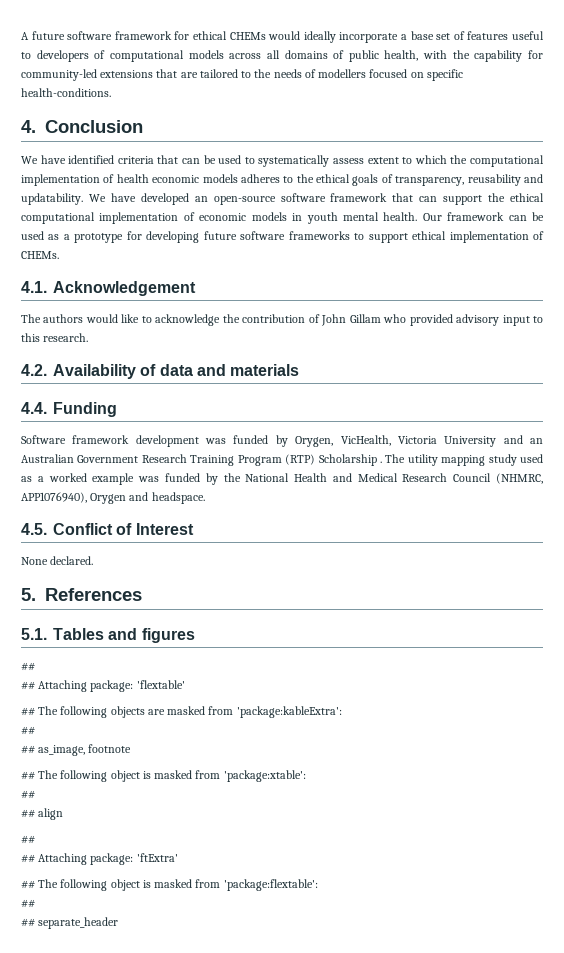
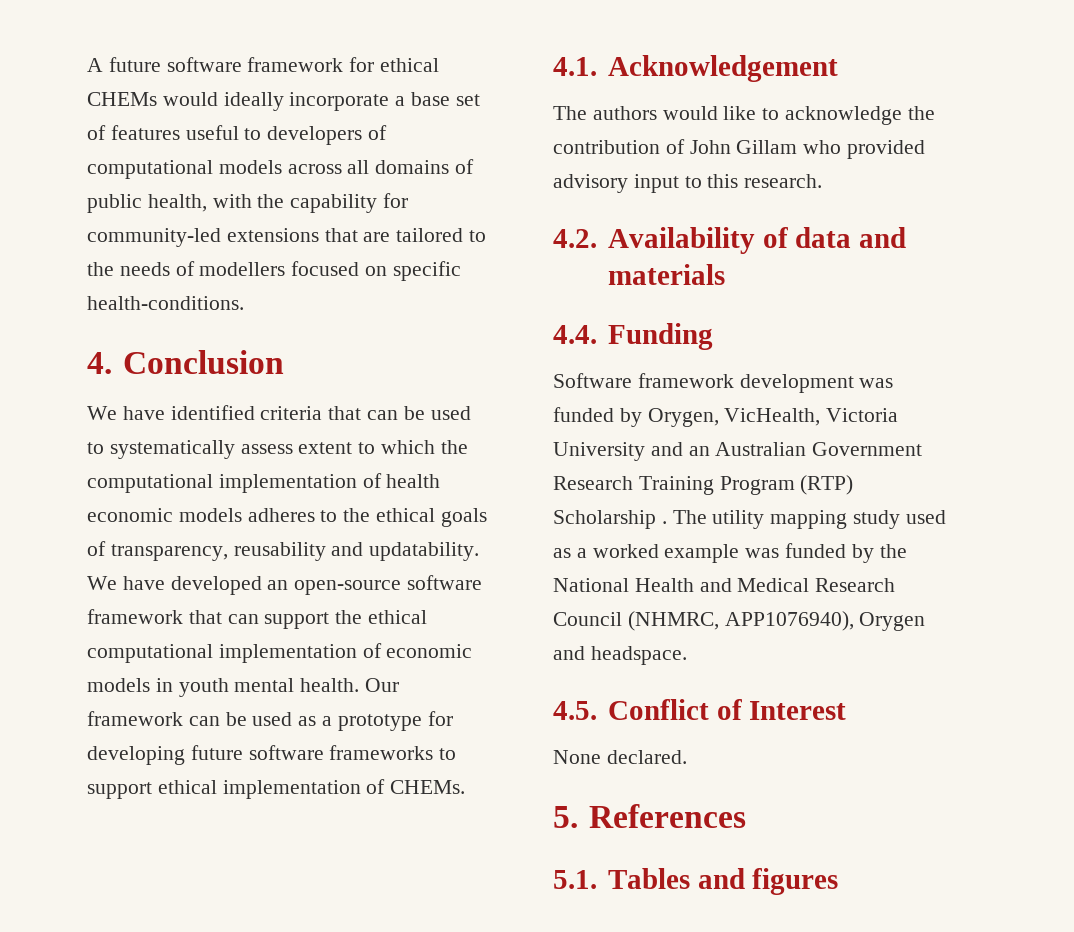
[21,662,35,671] [21,680,185,692] [21,706,342,718] [21,726,35,735] [21,744,132,756] [21,770,306,782] [21,790,35,799] [21,808,64,820] [21,835,35,844] [21,853,178,865] [21,879,318,891] [21,899,35,908] [21,917,119,929] // ## // ## Attaching package: 'flextable' // ## The following objects are masked from 'package:kableExtra': // ## // ## as_image, footnote // ## The following object is masked from 'package:xtable': // ## // ## align // ## // ## Attaching package: 'ftExtra' // ## The following object is masked from 'package:flextable': // ## // ## separate_header -> (839, 881) none

